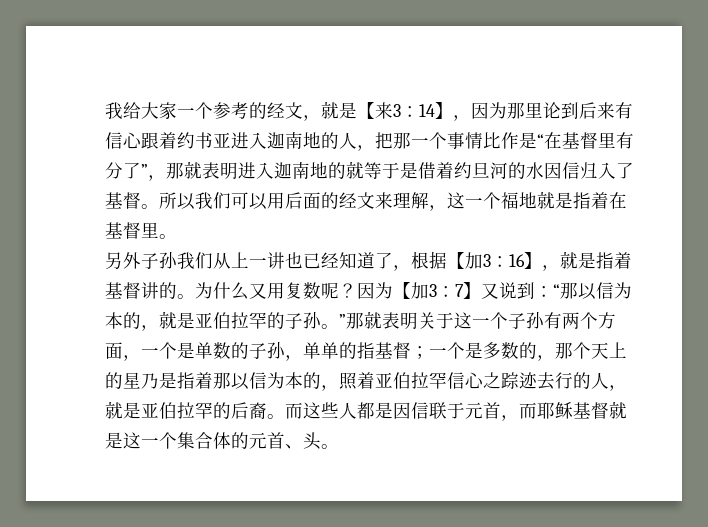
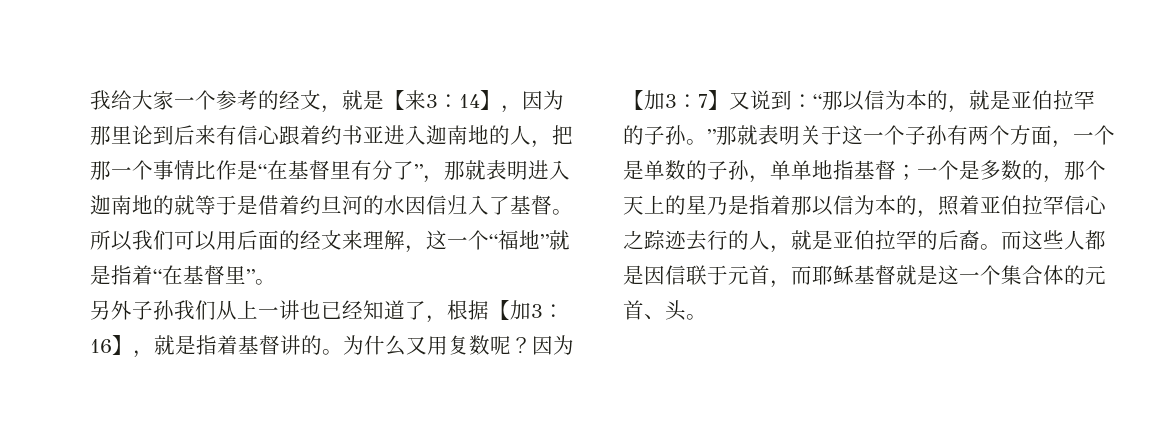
[501,191,627,209] [105,222,159,239] 福地就是指着在基督里 -> [489,230,570,250] [90,265,255,285] “福地”就是指着“在基督里”
[339,342,357,359] 的 -> [812,160,833,179] 地

